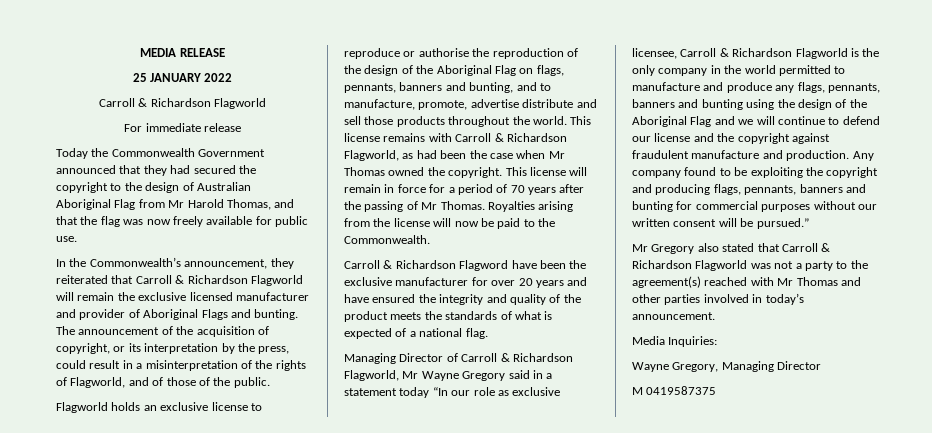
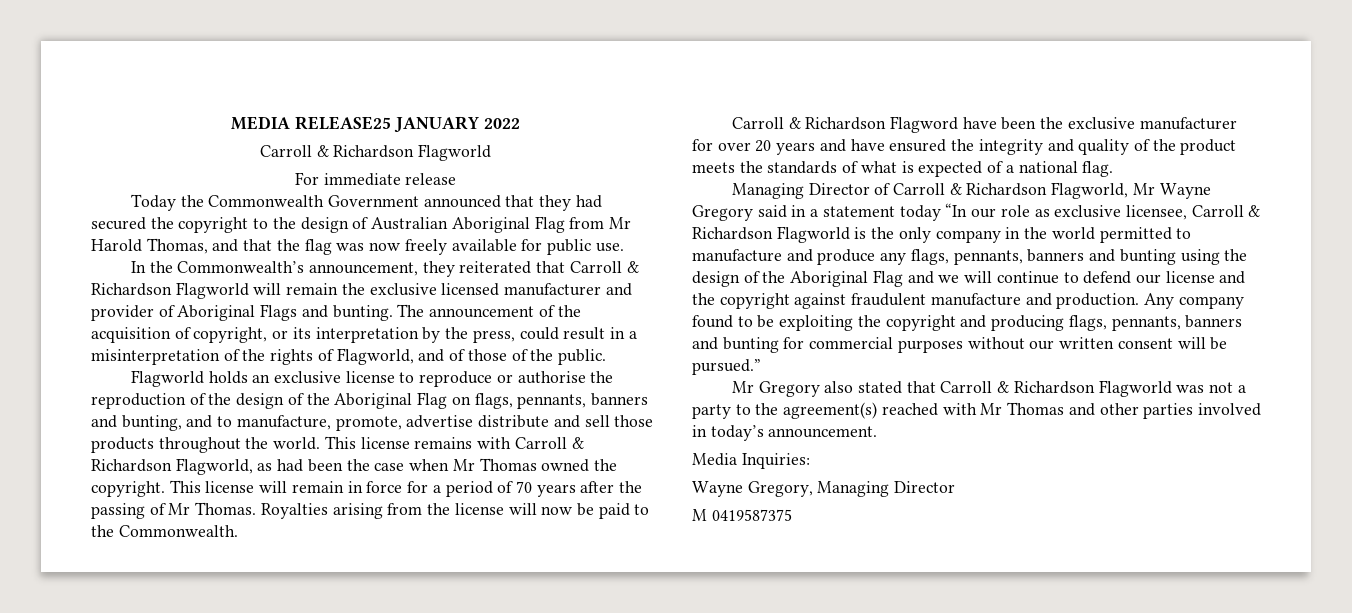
[179,48,225,57] [132,73,147,82] RELEASE // 25 -> [295,116,392,130] RELEASE25

